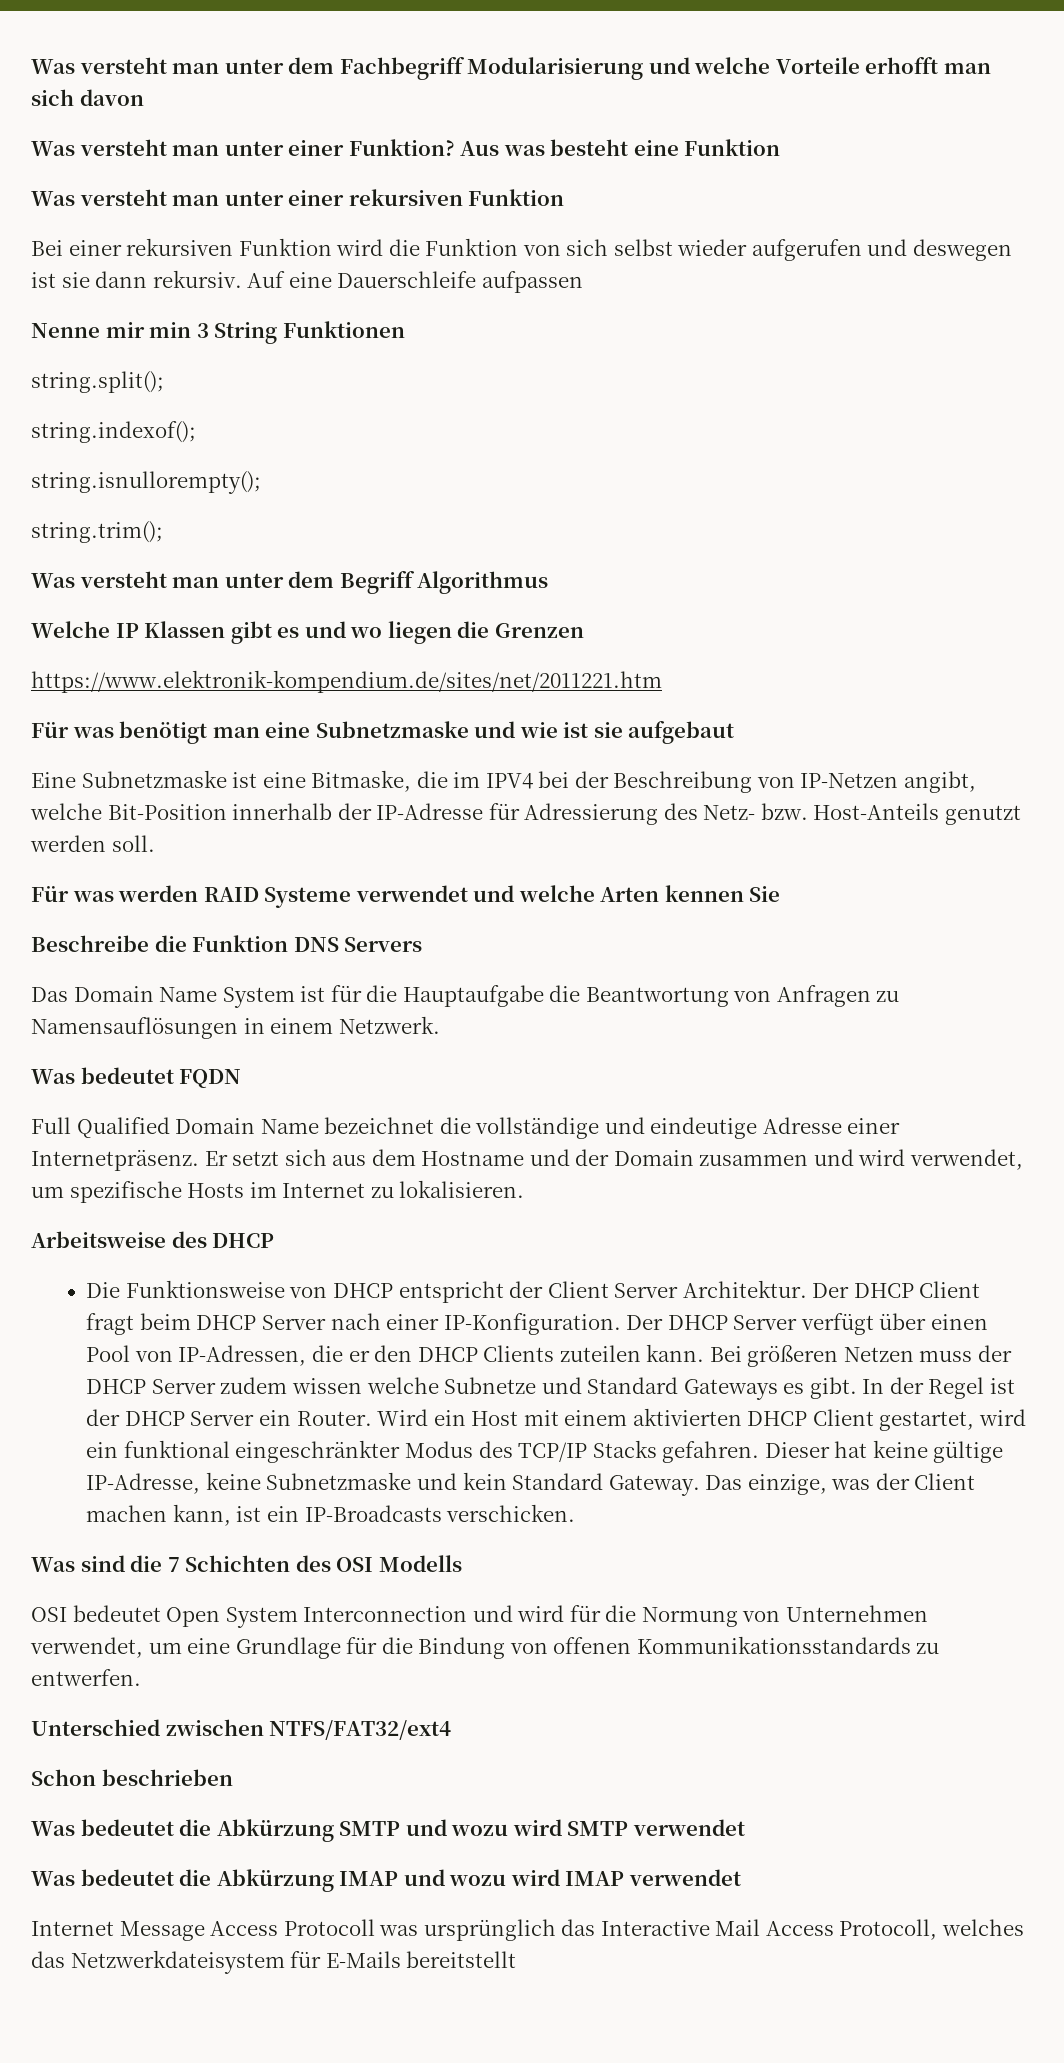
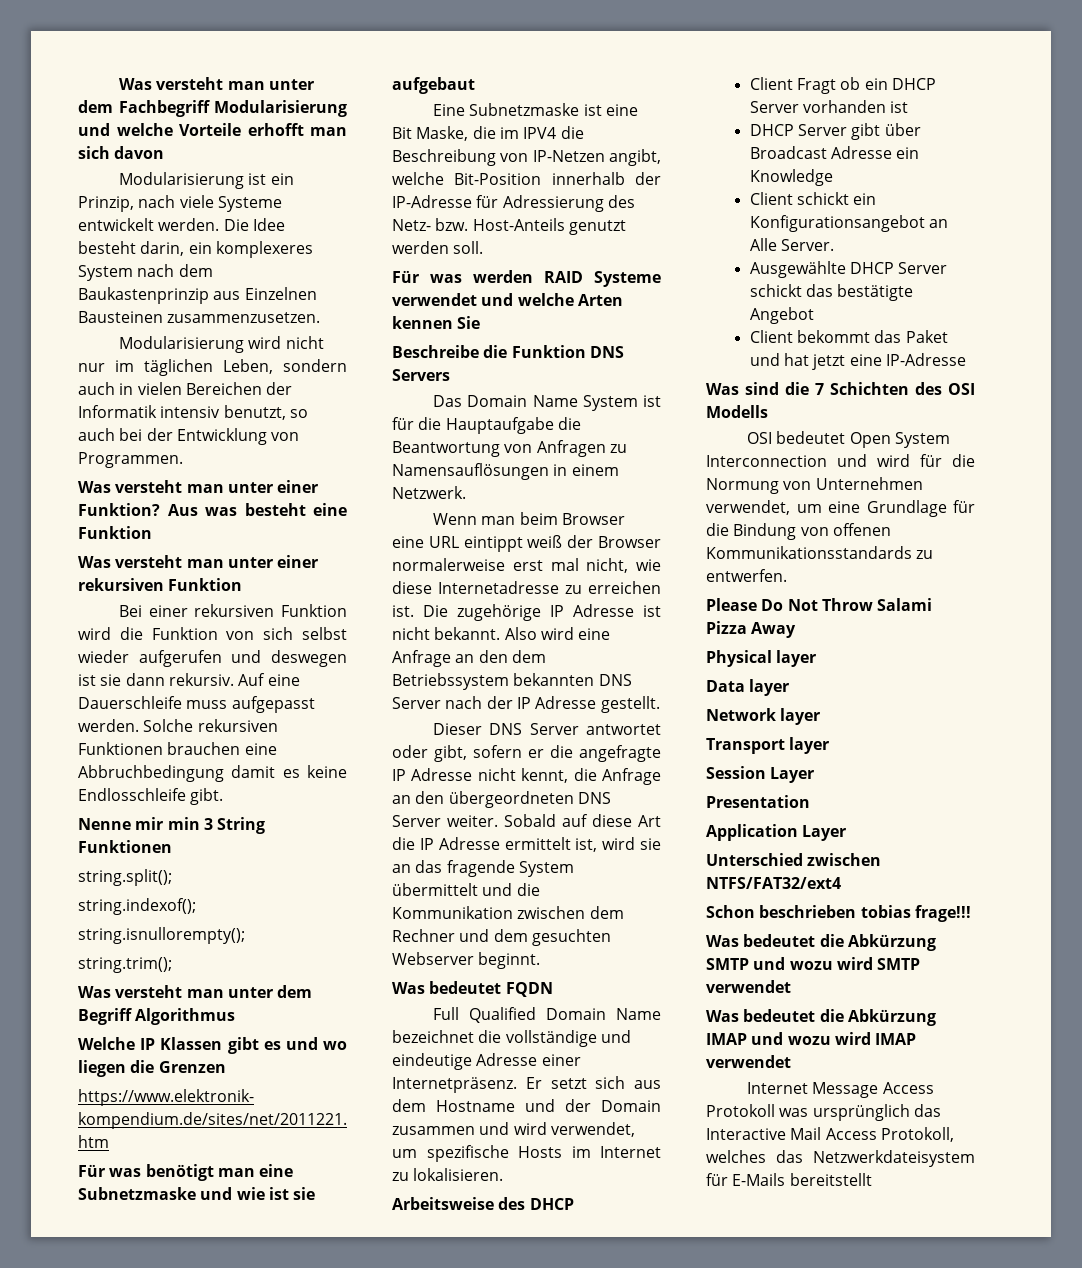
(144, 97) none -> [119,172,294,189] [78,195,282,212] [78,218,285,231] [78,241,313,258] [78,264,213,281] [78,287,317,304] [78,311,321,323] [119,336,324,353] [78,359,347,376] [78,382,293,395] [78,405,308,420] [78,428,300,445] [78,452,183,468] // Modularisierung ist ein Prinzip, nach viele Systeme entwickelt werden. Die Idee besteht darin, ein komplexeres System nach dem Baukastenprinzip aus Einzelnen Bausteinen zusammenzusetzen. // Modularisierung wird nicht nur im täglichen Leben, sondern auch in vielen Bereichen der Informatik intensiv benutzt, so auch bei der Entwicklung von Programmen.
[481,271,583,293] aufpassen -> [186,696,315,713] [78,719,278,732] [78,742,277,755] [78,765,347,782] [78,788,224,805] muss aufgepasst werden. Solche rekursiven Funktionen brauchen eine Abbruchbedingung damit es keine Endlosschleife gibt.
[311,770,412,792] Bitmaske, -> [392,126,469,141] Bit Maske,
[538,771,609,788] bei der -> [560,126,584,139] die
(440, 1025) none -> [433,512,626,525] [392,535,661,552] [392,558,661,573] [392,581,661,594] [392,604,661,621] [392,627,611,640] [392,650,546,667] [392,673,632,690] [392,696,660,713] [433,723,661,735] [392,745,661,762] [392,768,661,785] [392,791,611,808] [392,814,661,827] [392,837,661,852] [392,860,574,877] [392,883,540,896] [392,906,624,919] [392,929,611,946] [392,952,541,969] // Wenn man beim Browser eine URL eintippt weiß der Browser normalerweise erst mal nicht, wie diese Internetadresse zu erreichen ist. Die zugehörige IP Adresse ist nicht bekannt. Also wird eine Anfrage an den dem Betriebssystem bekannten DNS Server nach der IP Adresse gestellt. // Dieser DNS Server antwortet oder gibt, sofern er die angefragte IP Adresse nicht kennt, die Anfrage an den übergeordneten DNS Server weiter. Sobald auf diese Art die IP Adresse ermittelt ist, wird sie an das fragende System übermittelt und die Kommunikation zwischen dem Rechner und dem gesuchten Webserver beginnt.
[86,1280,981,1303] [86,1313,988,1335] [86,1344,1012,1367] [86,1377,1015,1400] [86,1408,1026,1431] [86,1440,1004,1463] [86,1472,976,1496] [86,1504,576,1526] Die Funktionsweise von DHCP entspricht der Client Server Architektur. Der DHCP Client fragt beim DHCP Server nach einer IP-Konfiguration. Der DHCP Server verfügt über einen Pool von IP-Adressen, die er den DHCP Clients zuteilen kann. Bei größeren Netzen muss der DHCP Server zudem wissen welche Subnetze und Standard Gateways es gibt. In der Regel ist der DHCP Server ein Router. Wird ein Host mit einem aktivierten DHCP Client gestartet, wird ein funktional eingeschränkter Modus des TCP/IP Stacks gefahren. Dieser hat keine gültige IP-Adresse, keine Subnetzmaske und kein Standard Gateway. Das einzige, was der Client machen kann, ist ein IP-Broadcasts verschicken. -> [749,77,936,94] [749,100,909,113] [749,123,921,140] [749,146,920,159] [749,169,833,186] [749,192,877,205] [749,215,949,232] [749,238,835,251] [749,261,948,278] [749,284,914,301] [749,307,814,324] [749,330,948,343] [749,353,966,370] Client Fragt ob ein DHCP Server vorhanden ist // DHCP Server gibt über Broadcast Adresse ein Knowledge // Client schickt ein Konfigurationsangebot an Alle Server. // Ausgewählte DHCP Server schickt das bestätigte Angebot // Client bekommt das Paket und hat jetzt eine IP-Adresse
(141, 1677) none -> [706,598,933,611] [706,621,797,638] [706,650,817,667] [706,679,790,696] [706,708,821,725] [706,737,830,754] [706,766,815,783] [706,795,810,808] [706,824,847,841] // Please Do Not Throw Salami Pizza Away // Physical layer // Data layer // Network layer // Transport layer // Session Layer // Presentation // Application Layer
(233, 1777) none -> [860,905,971,922] tobias frage!!!
[283,1919,375,1936] Protocoll -> [706,1104,775,1117] Protokoll
[839,1919,938,1940] Protocoll, -> [880,1127,954,1142] Protokoll,

